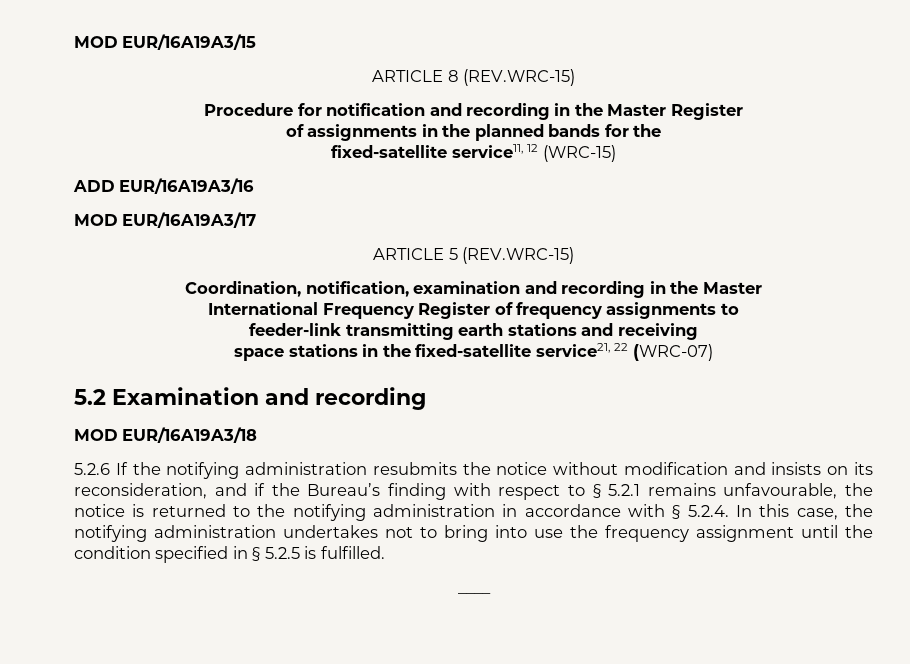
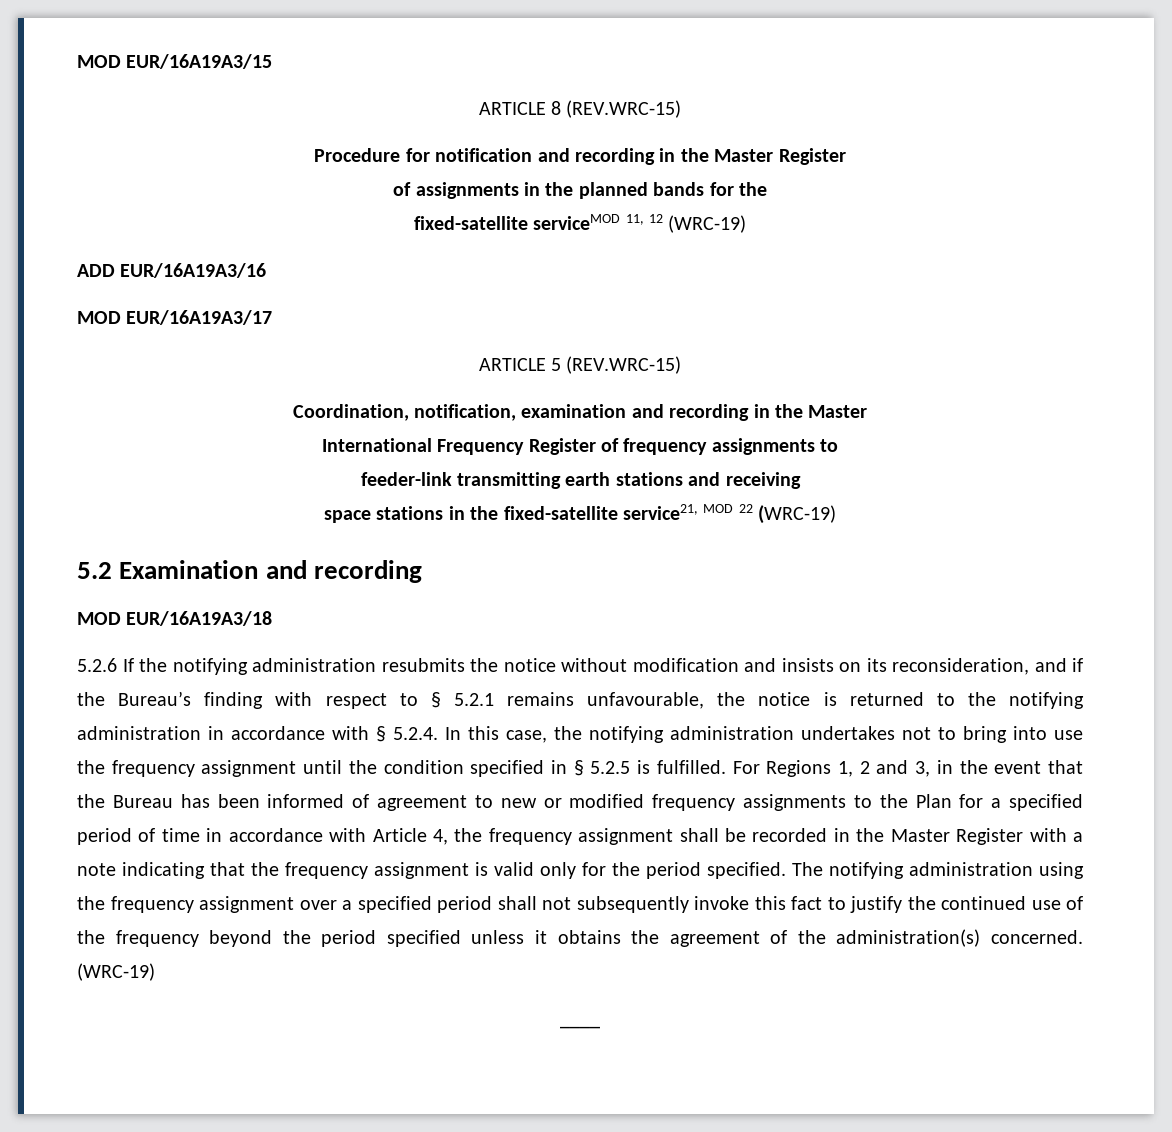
[451,144,616,162] service11, 12 (WRC-15) -> [533,214,747,233] serviceMOD 11, 12 (WRC-19)
[614,343,713,361] 22 (WRC-07) -> [703,504,837,524] MOD 22 (WRC-19)
(385, 552) none -> [732,760,1083,777] [77,794,1084,811] [77,828,1084,845] [77,862,1084,879] [77,896,1083,913] [77,929,1083,947] [77,963,155,981] For Regions 1, 2 and 3, in the event that the Bureau has been informed of agreement to new or modified frequency assignments to the Plan for a specified period of time in accordance with Article 4, the frequency assignment shall be recorded in the Master Register with a note indicating that the frequency assignment is valid only for the period specified. The notifying administration using the frequency assignment over a specified period shall not subsequently invoke this fact to justify the continued use of the frequency beyond the period specified unless it obtains the agreement of the administration(s) concerned. (WRC-19)

